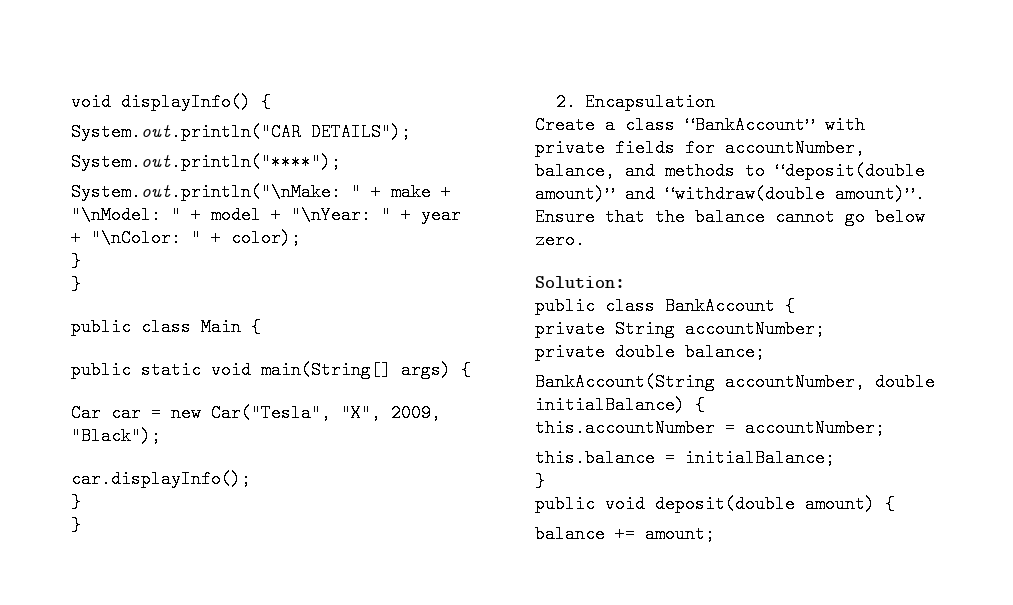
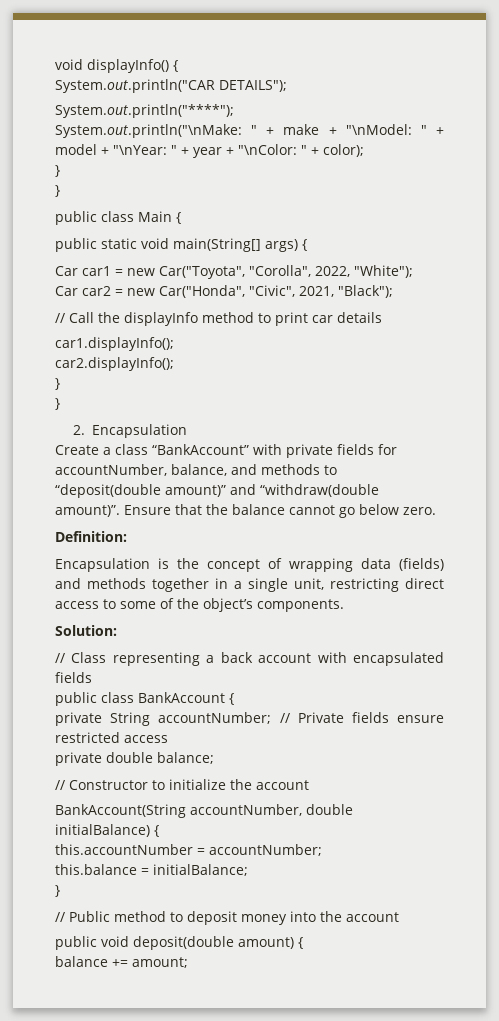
[111,404,441,422] [71,427,161,445] [71,470,251,488] car = new Car("Tesla", "X", 2009, "Black"); // car.displayInfo(); -> [82,265,413,279] [55,285,393,298] [55,312,382,326] [55,337,174,351] [55,357,174,371] car1 = new Car("Toyota", "Corolla", 2022, "White"); // Car car2 = new Car("Honda", "Civic", 2021, "Black"); // // Call the displayInfo method to print car details // car1.displayInfo(); // car2.displayInfo();
[535,276,625,288] Solution: -> [55,531,127,542] [55,558,444,572] [55,578,444,592] [55,598,344,612] [55,625,117,636] [55,652,444,666] [55,672,92,683] Definition: // Encapsulation is the concept of wrapping data (fields) and methods together in a single unit, restricting direct access to some of the object’s components. // Solution: // // Class representing a back account with encapsulated fields
[535,343,765,361] // private double balance; -> [279,712,444,723] [55,732,168,743] [55,752,214,766] [55,779,309,790] // Private fields ensure restricted access // private double balance; // // Constructor to initialize the account
(545, 481) none -> [55,911,399,925] // // Public method to deposit money into the account

